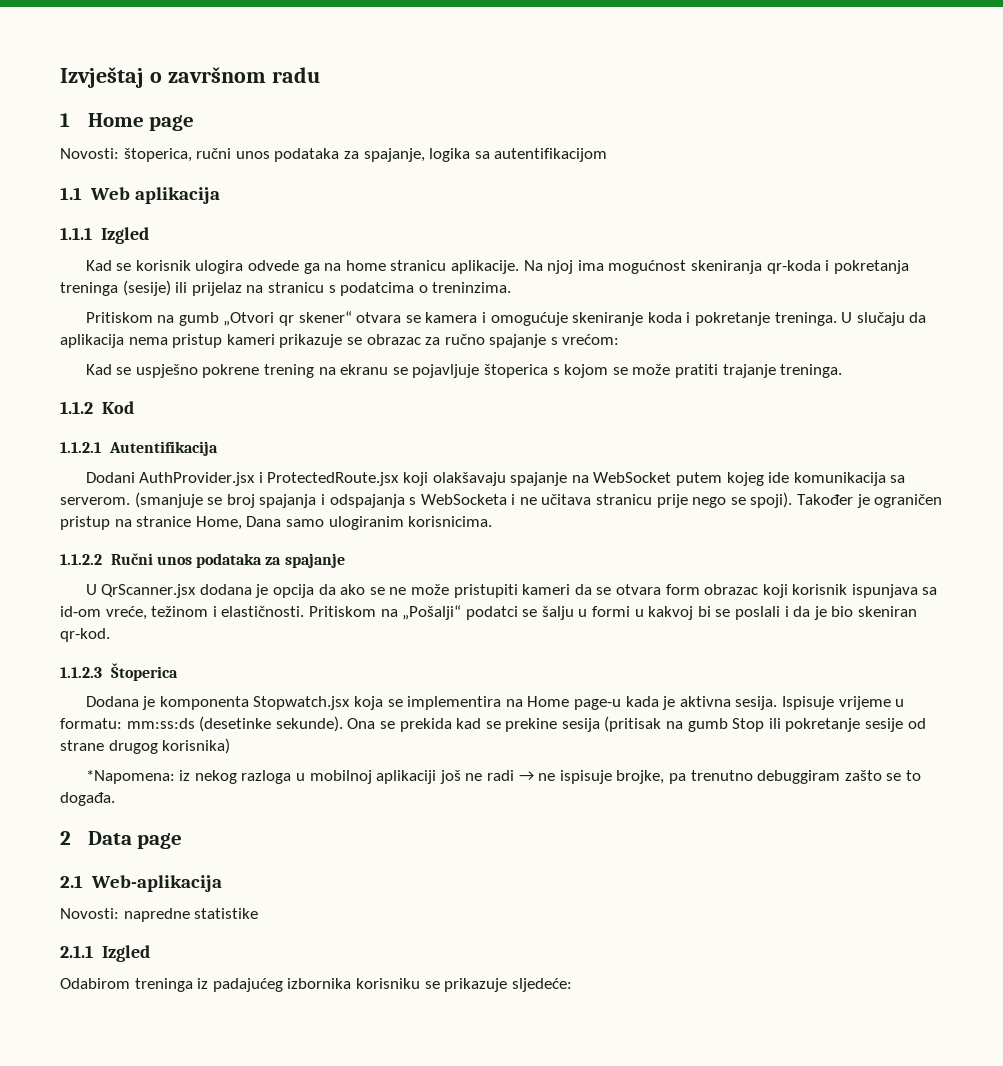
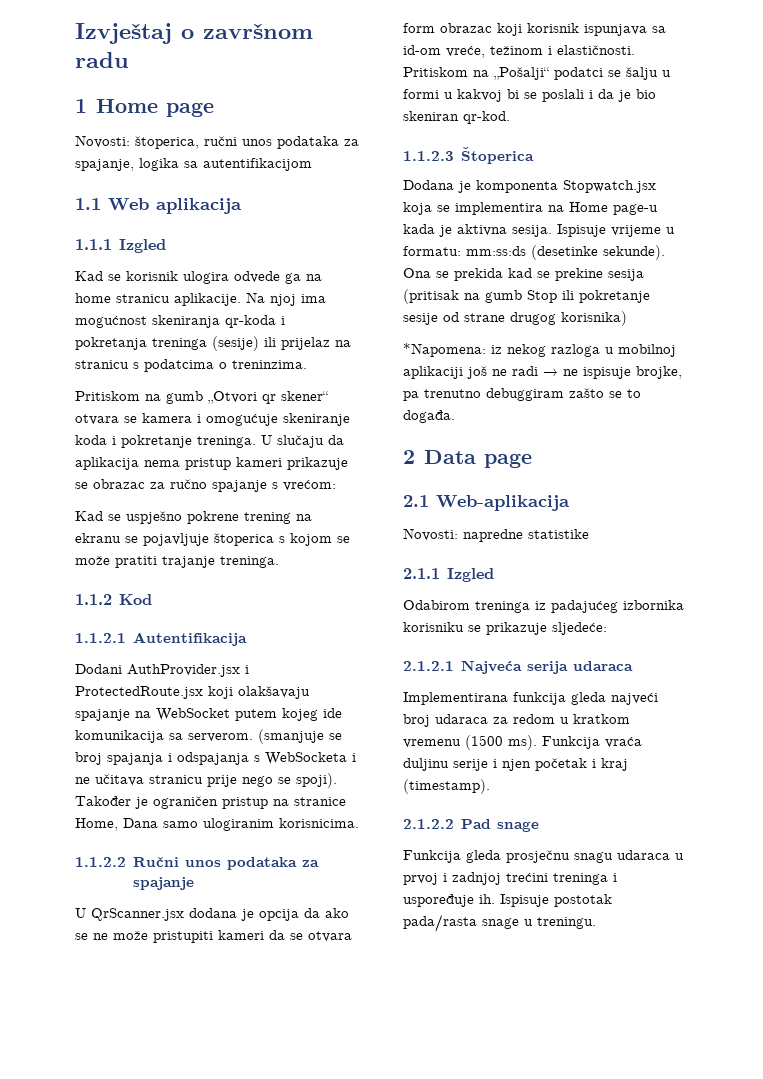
(572, 985) none -> [403,660,634,674] [403,692,658,705] [403,714,630,727] [403,735,642,750] [403,758,628,771] [403,779,490,794] [403,819,540,832] [403,850,684,863] [403,872,617,885] [403,894,612,907] [403,914,596,932] // 2.1.2.1 Najveća serija udaraca // Implementirana funkcija gleda najveći broj udaraca za redom u kratkom vremenu (1500 ms). Funkcija vraća duljinu serije i njen početak i kraj (timestamp). // 2.1.2.2 Pad snage // Funkcija gleda prosječnu snagu udaraca u prvoj i zadnjoj trećini treninga i uspoređuje ih. Ispisuje postotak pada/rasta snage u treningu.

